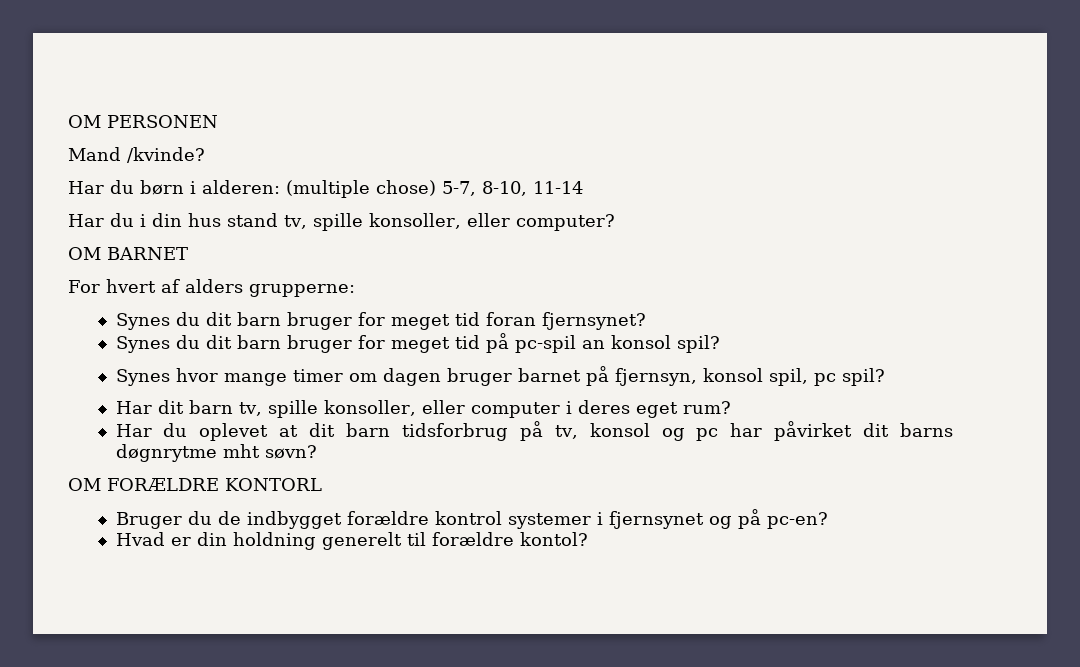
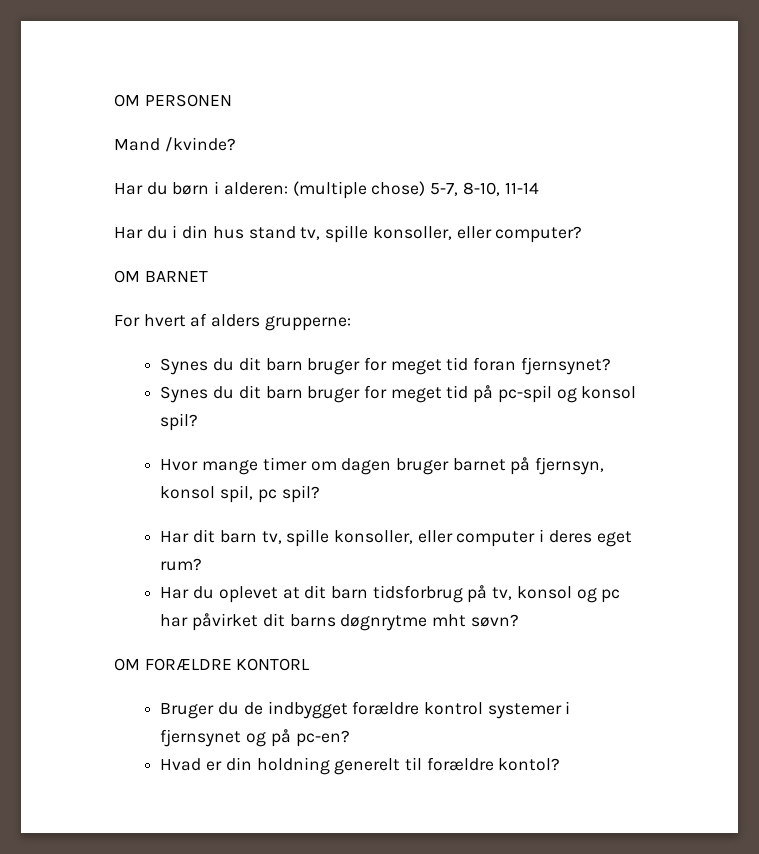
[581,340,605,349] an -> [556,388,577,403] og
[115,368,218,386] Synes hvor -> [160,459,199,471] Hvor

